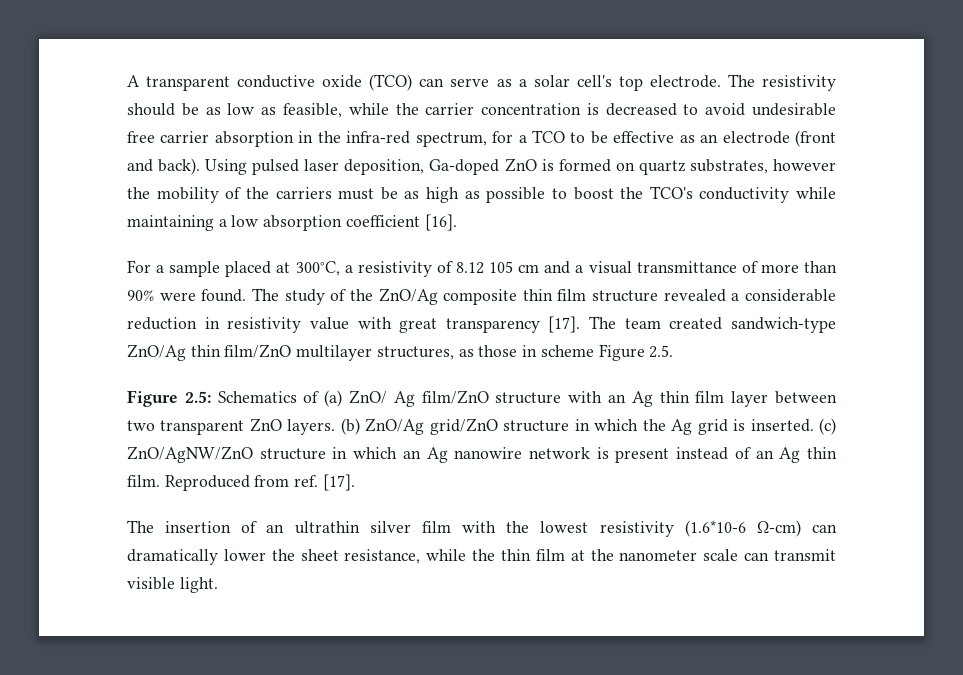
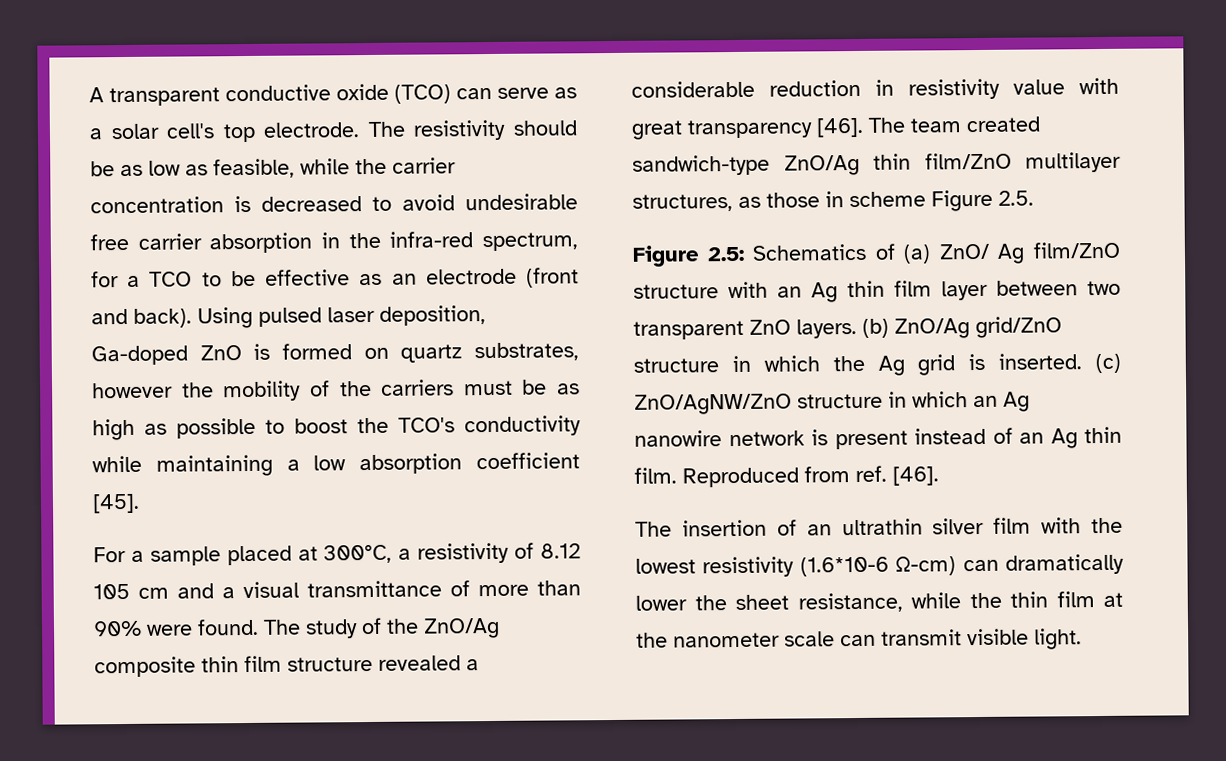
[424,214,457,231] [16]. -> [92,493,140,514] [45].
[548,316,581,333] [17]. -> [816,117,864,138] [46].
[322,474,355,491] [17]. -> [892,466,939,486] [46].

